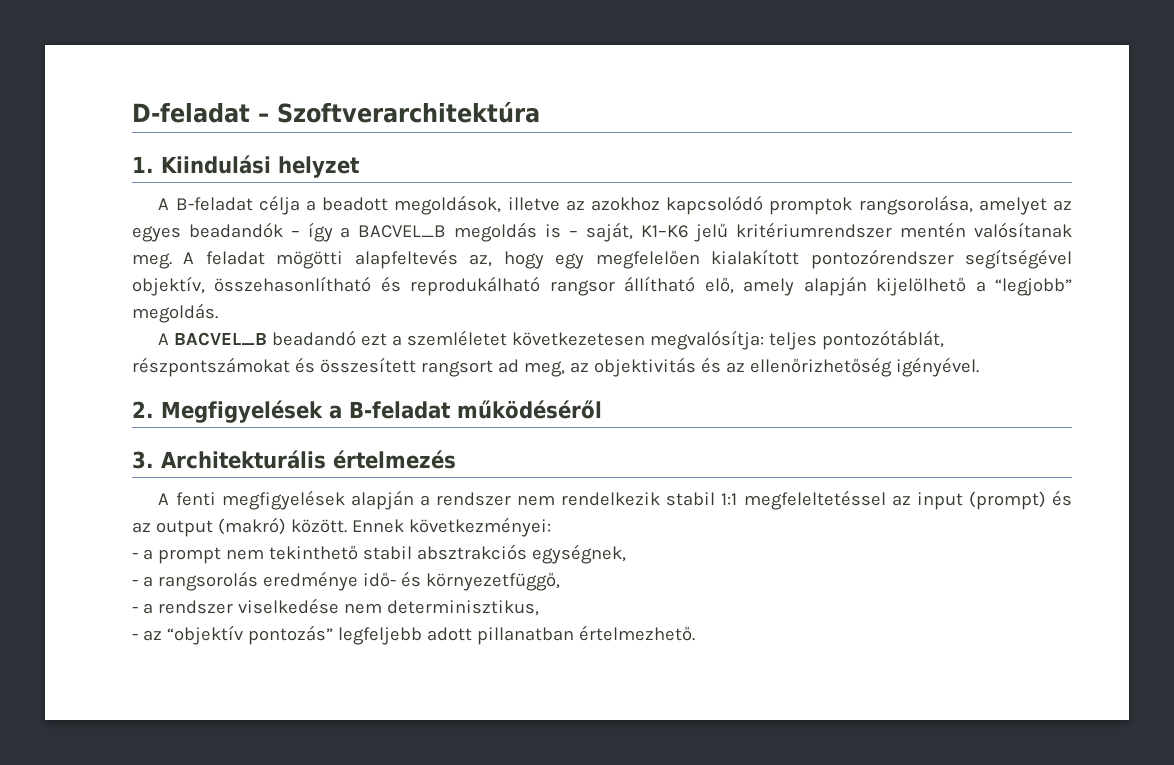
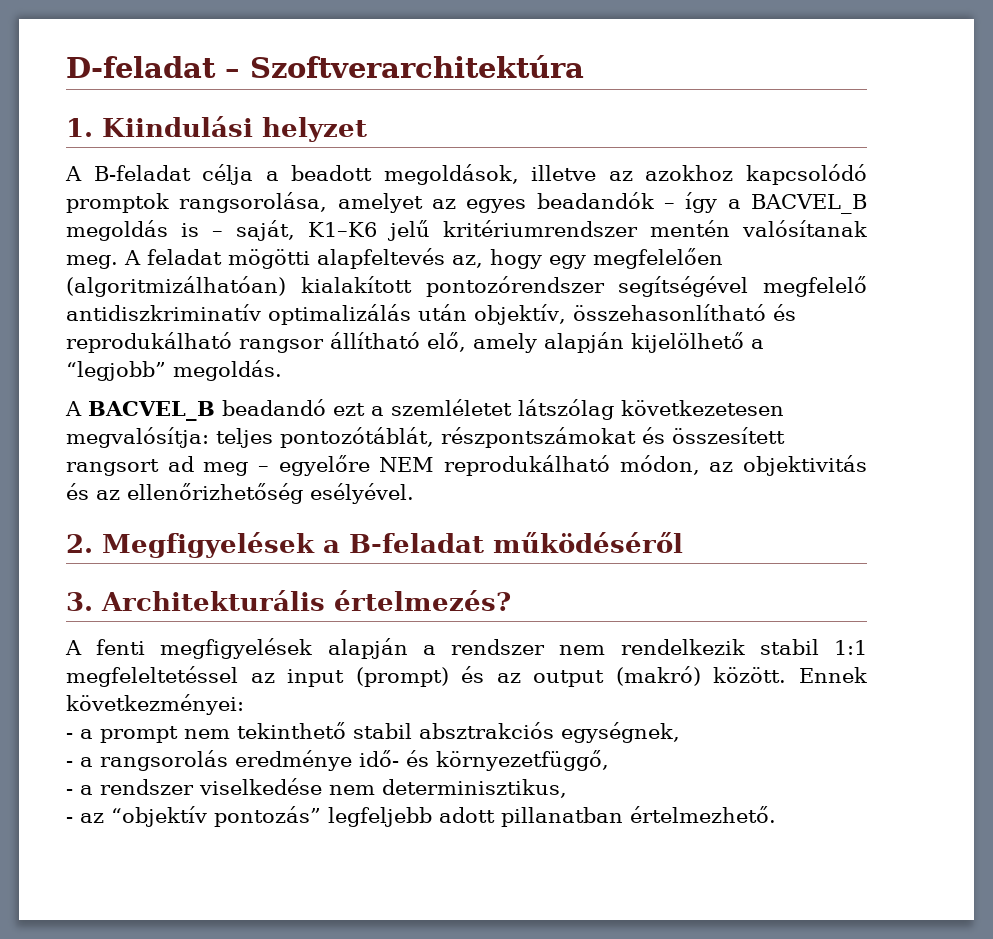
(700, 259) none -> [66,276,286,297] (algoritmizálhatóan)
(1072, 259) none -> [763,276,867,297] [66,304,467,325] megfelelő antidiszkriminatív optimalizálás után
(508, 338) none -> [518,399,614,420] látszólag
[523,361,565,377] meg, -> [203,455,700,476] meg – egyelőre NEM reprodukálható módon,
[895,357,979,377] igényével. -> [310,483,414,504] esélyével.
[333,450,456,469] értelmezés -> [334,590,511,611] értelmezés?

